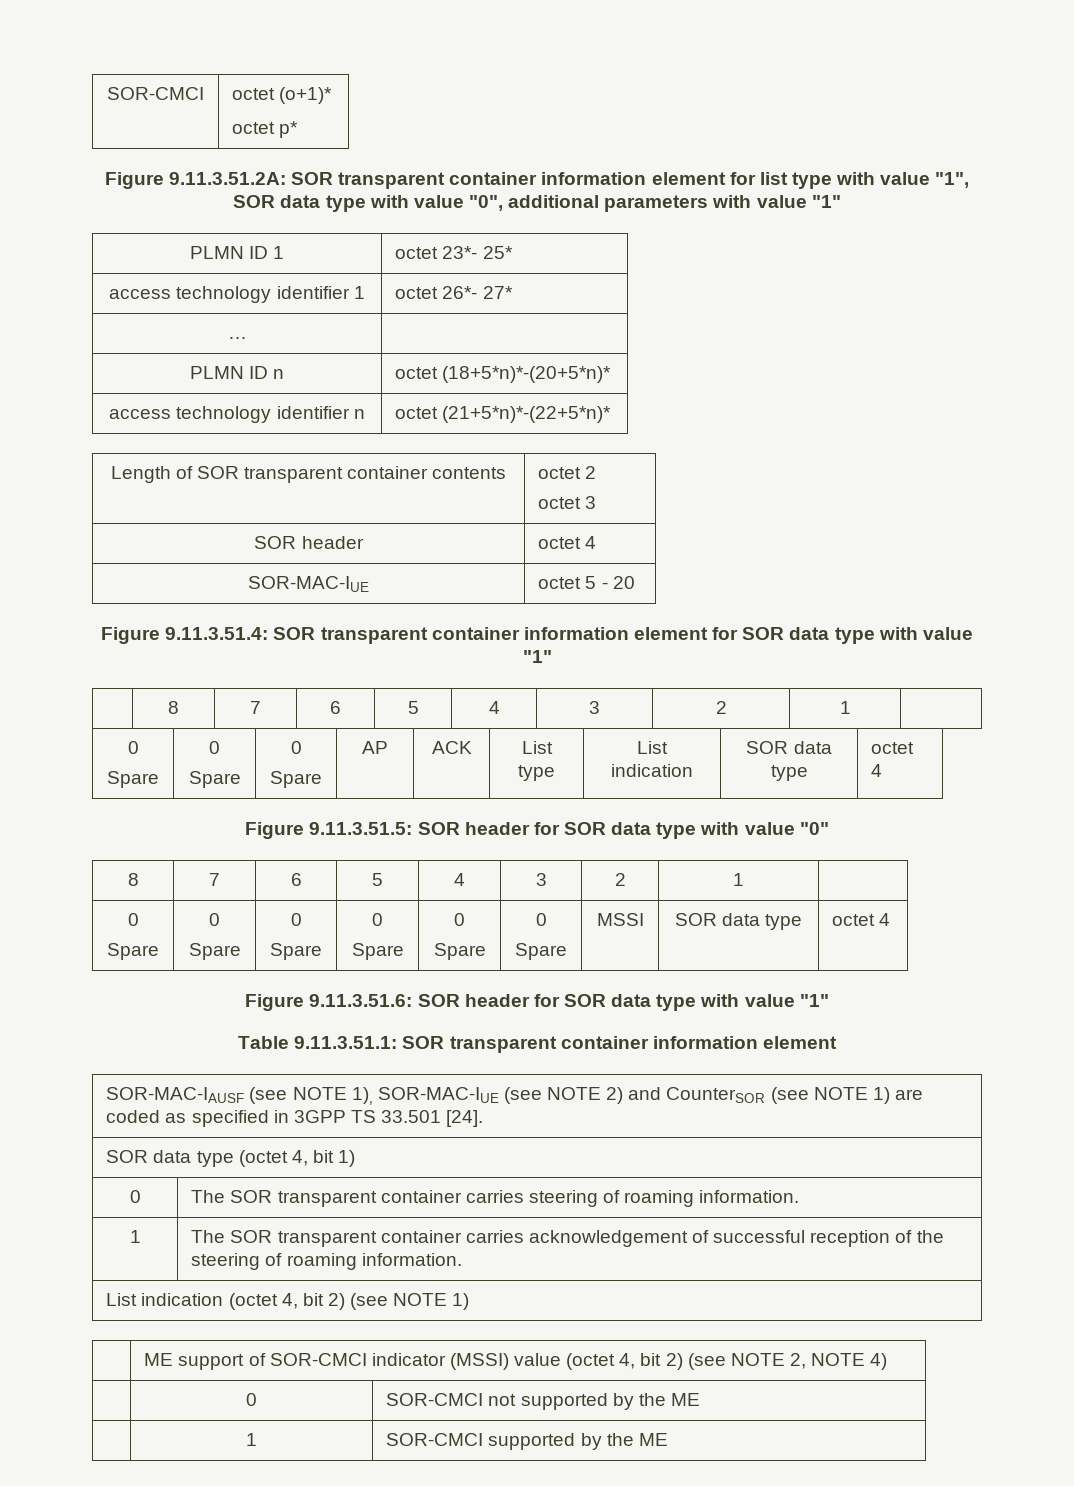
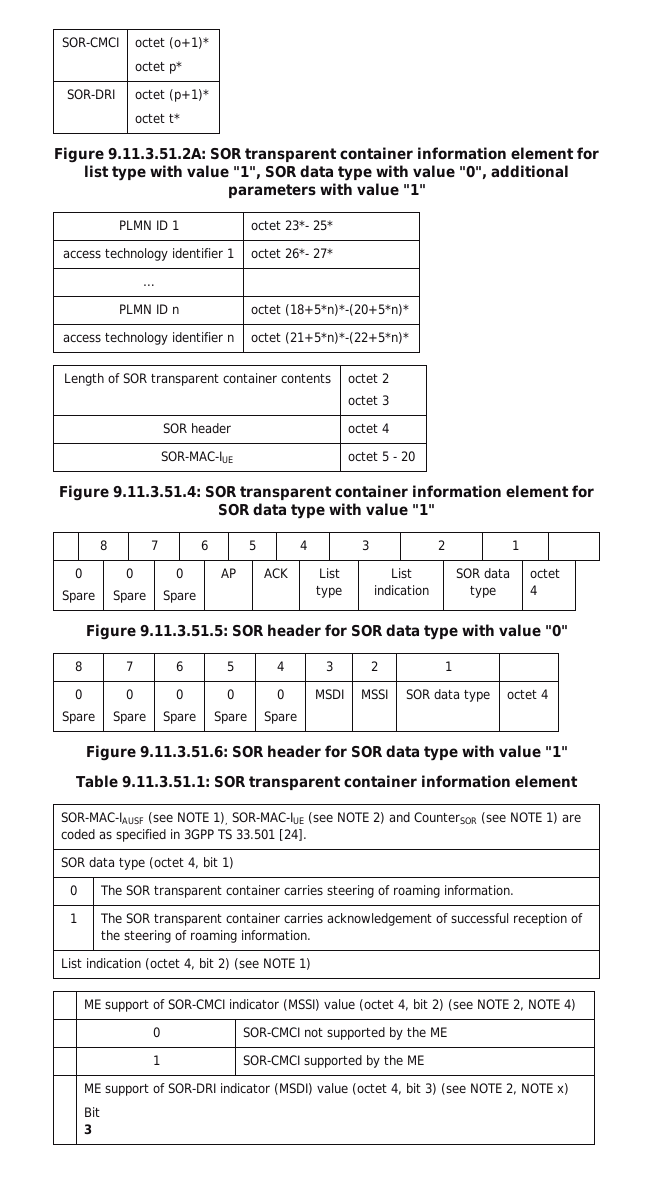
(299, 129) none -> [66,89,115,100] [135,89,210,102] [135,113,181,124] // SOR-DRI | octet (p+1)* // octet t*
[535,913,547,926] [515,943,567,960] 0 // Spare -> [314,689,344,700] MSDI
(668, 1439) none -> [84,1083,570,1096] [84,1107,101,1117] [84,1124,93,1135] // | ME support of SOR-DRI indicator (MSDI) value (octet 4, bit 3) (see NOTE 2, NOTE x) // Bit // 3

